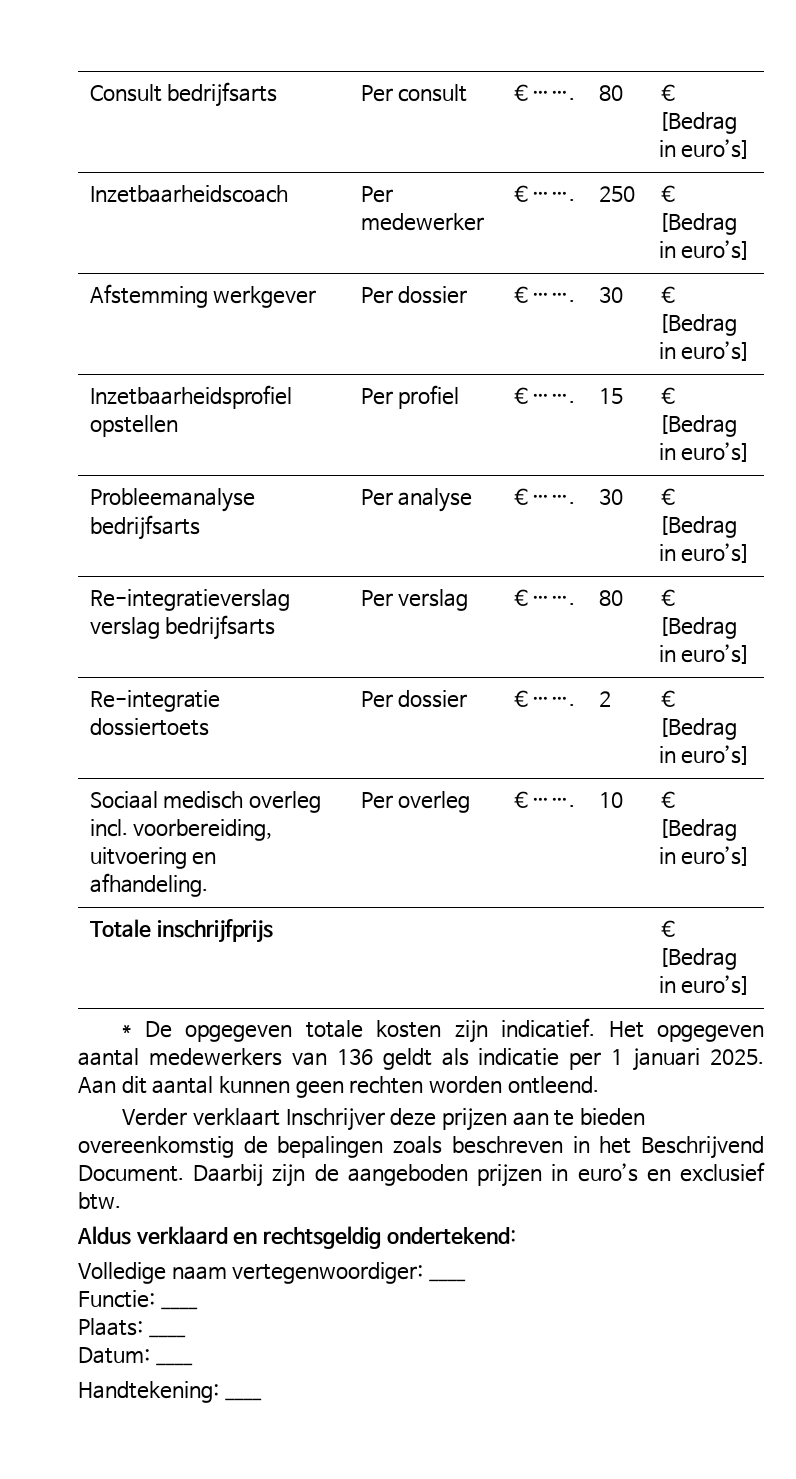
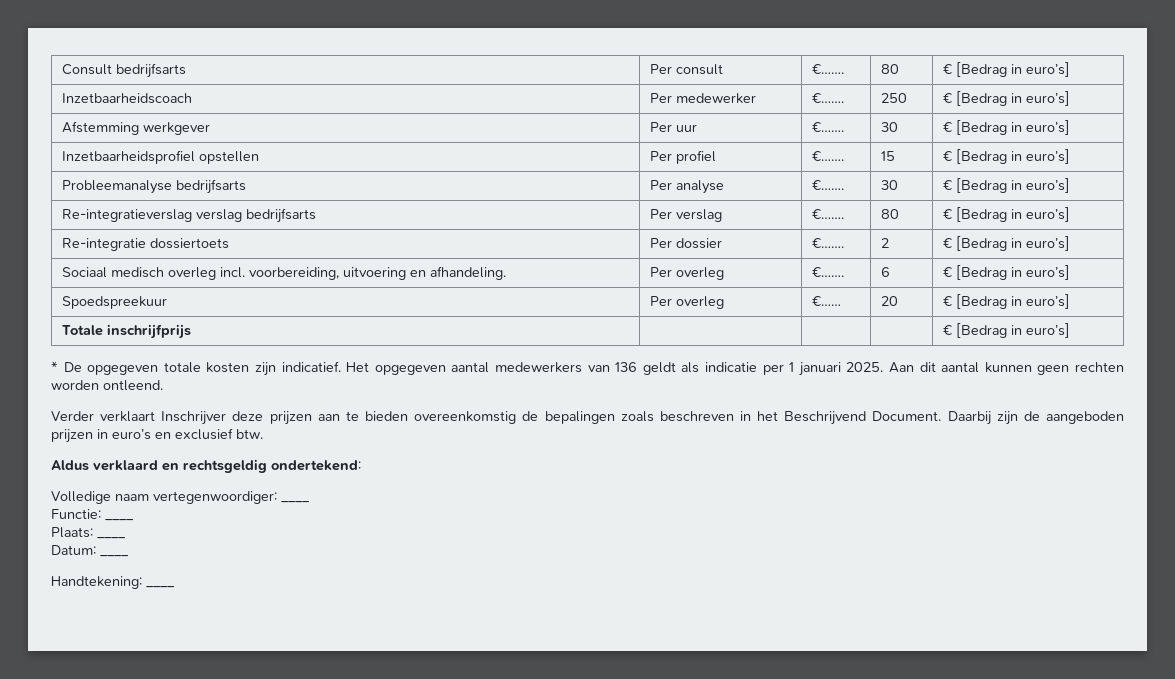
[398,286,468,304] dossier -> [676,124,698,132] uur
[598,792,623,808] 10 -> [881,267,891,277] [943,265,1071,280] [62,296,168,309] [650,296,725,309] [812,296,842,306] [881,296,899,306] 6 | € [Bedrag in euro’s] // Spoedspreekuur | Per overleg | €…… | 20

